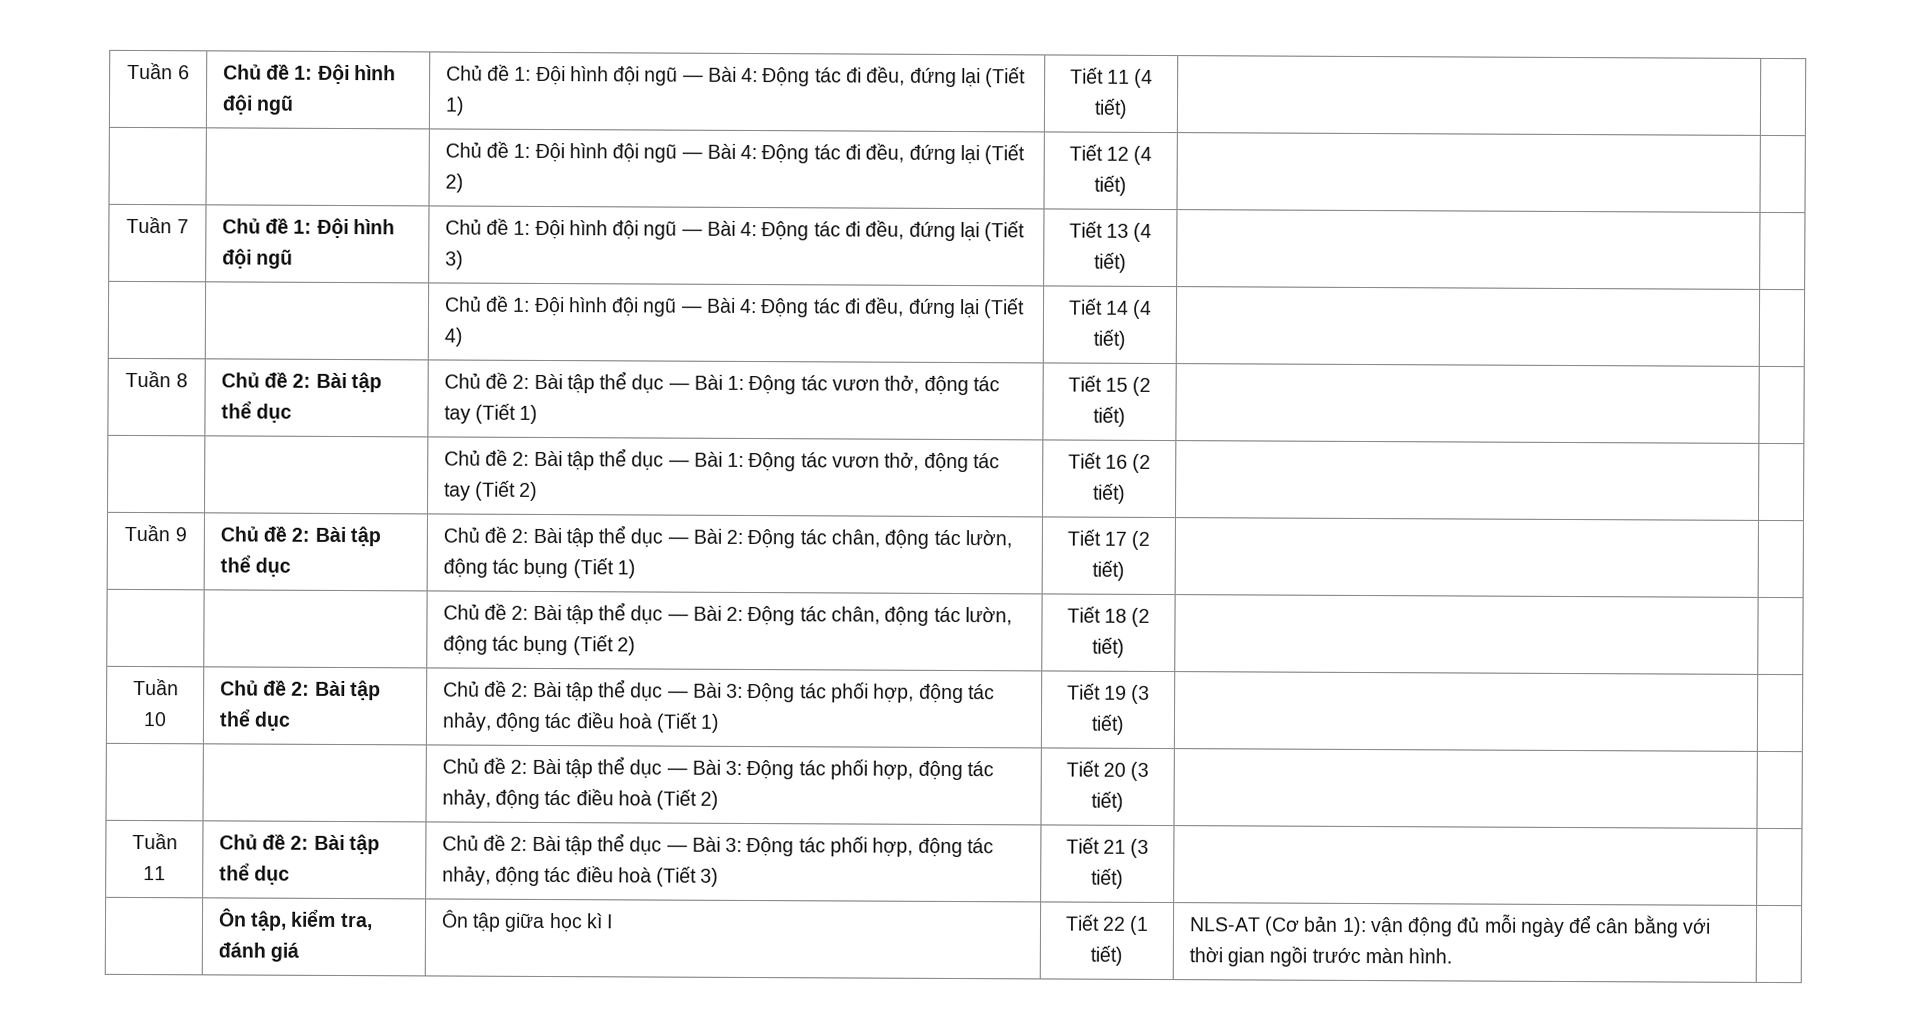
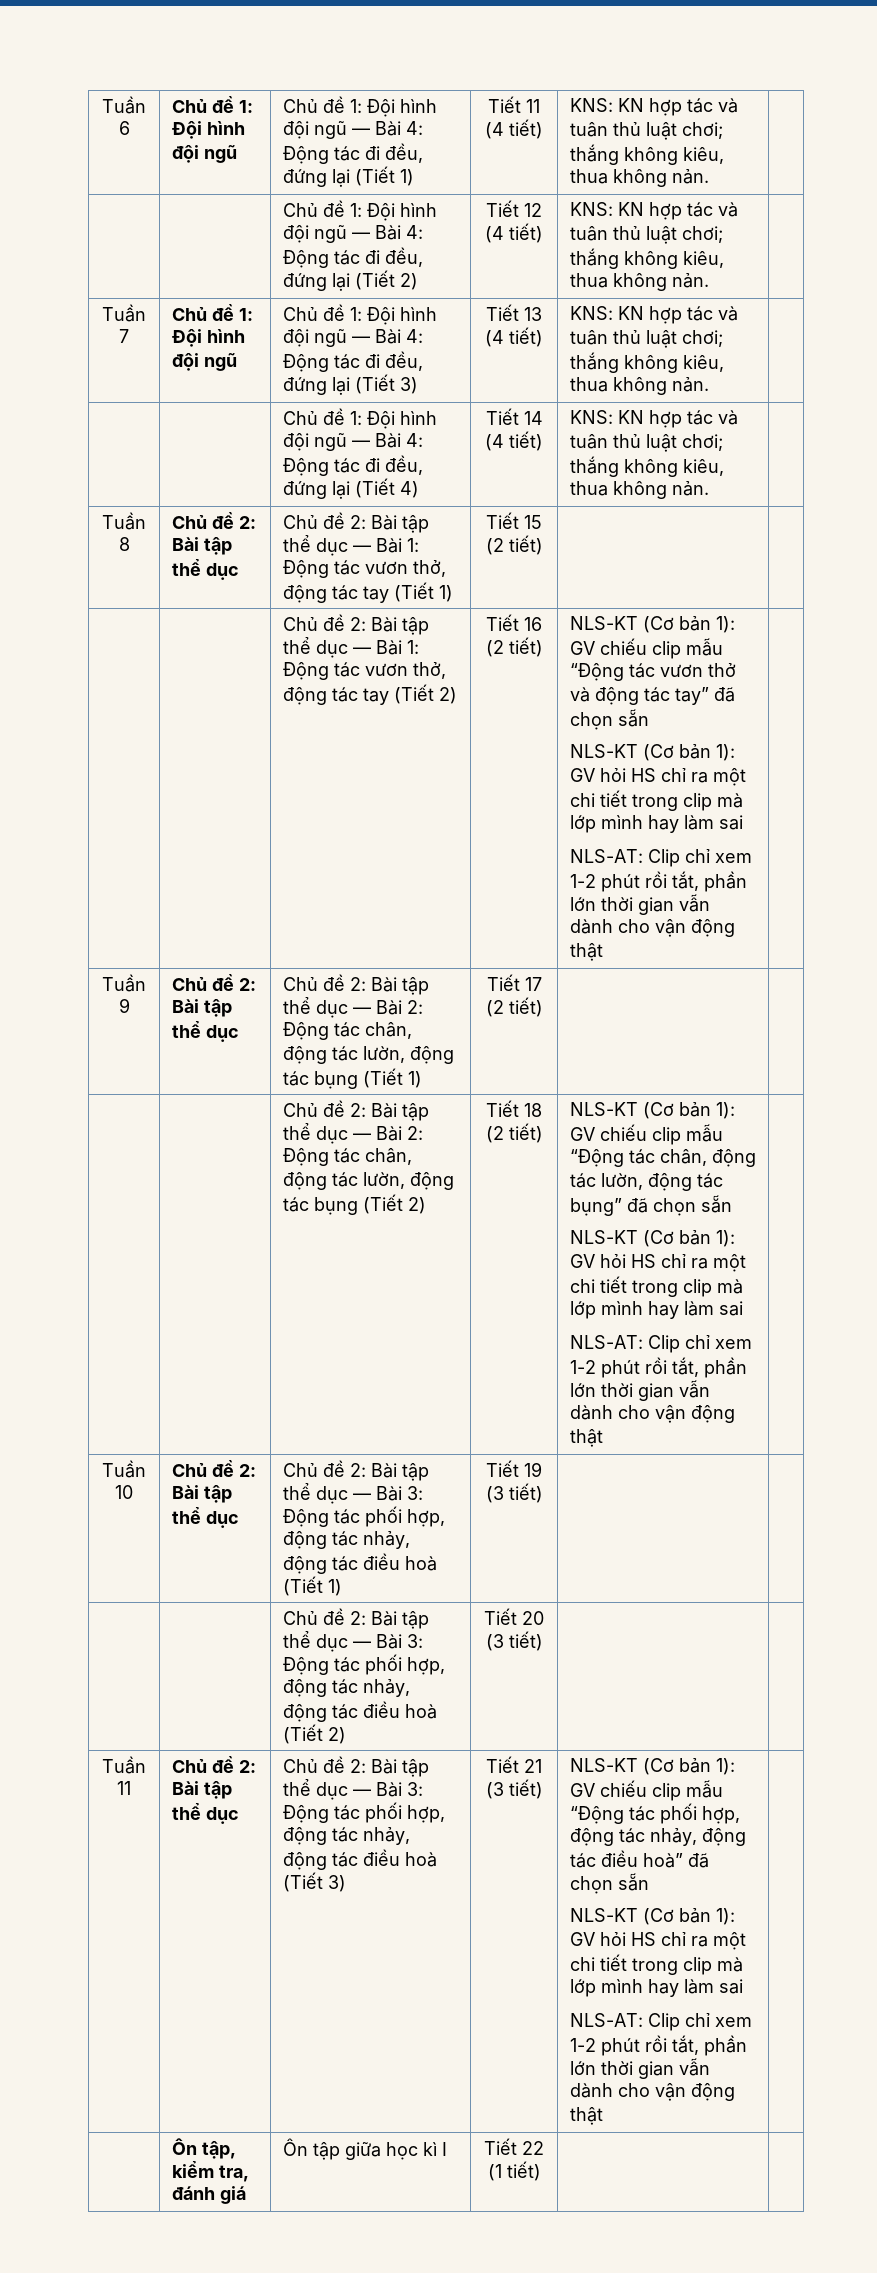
(1128, 108) none -> [569,98,738,116] [569,122,723,140] [569,144,724,165] [569,169,709,187] KNS: KN hợp tác và tuân thủ luật chơi; thắng không kiêu, thua không nản.
(1127, 185) none -> [569,202,738,220] [569,226,723,244] [569,248,724,269] [569,273,709,291] KNS: KN hợp tác và tuân thủ luật chơi; thắng không kiêu, thua không nản.
(1127, 262) none -> [569,306,738,324] [569,330,723,348] [569,352,724,373] [569,377,709,395] KNS: KN hợp tác và tuân thủ luật chơi; thắng không kiêu, thua không nản.
(1126, 339) none -> [569,410,738,428] [569,434,723,452] [569,456,724,477] [569,481,709,499] KNS: KN hợp tác và tuân thủ luật chơi; thắng không kiêu, thua không nản.
(1126, 493) none -> [569,616,735,633] [569,638,723,659] [569,663,736,681] [569,687,735,705] [569,709,649,730] [569,744,735,761] [569,768,746,786] [569,790,743,811] [569,815,743,833] [569,849,752,867] [569,871,747,892] [569,894,710,915] [569,919,735,937] [569,943,603,961] NLS-KT (Cơ bản 1): GV chiếu clip mẫu “Động tác vươn thở và động tác tay” đã chọn sẵn // NLS-KT (Cơ bản 1): GV hỏi HS chỉ ra một chi tiết trong clip mà lớp mình hay làm sai // NLS-AT: Clip chỉ xem 1-2 phút rồi tắt, phần lớn thời gian vẫn dành cho vận động thật
(1125, 647) none -> [569,1102,735,1119] [569,1124,723,1145] [569,1149,756,1167] [569,1173,723,1191] [569,1195,732,1216] [569,1230,735,1247] [569,1254,746,1272] [569,1276,743,1297] [569,1301,743,1319] [569,1335,752,1353] [569,1357,747,1378] [569,1380,710,1401] [569,1405,735,1423] [569,1429,603,1447] NLS-KT (Cơ bản 1): GV chiếu clip mẫu “Động tác chân, động tác lườn, động tác bụng” đã chọn sẵn // NLS-KT (Cơ bản 1): GV hỏi HS chỉ ra một chi tiết trong clip mà lớp mình hay làm sai // NLS-AT: Clip chỉ xem 1-2 phút rồi tắt, phần lớn thời gian vẫn dành cho vận động thật
(1124, 878) none -> [569,1758,735,1775] [569,1780,723,1801] [569,1803,740,1824] [569,1828,746,1846] [569,1850,709,1868] [569,1873,649,1894] [569,1908,735,1925] [569,1932,746,1950] [569,1954,743,1975] [569,1979,743,1997] [569,2013,752,2031] [569,2035,747,2056] [569,2058,710,2079] [569,2083,735,2101] [569,2107,603,2125] NLS-KT (Cơ bản 1): GV chiếu clip mẫu “Động tác phối hợp, động tác nhảy, động tác điều hoà” đã chọn sẵn // NLS-KT (Cơ bản 1): GV hỏi HS chỉ ra một chi tiết trong clip mà lớp mình hay làm sai // NLS-AT: Clip chỉ xem 1-2 phút rồi tắt, phần lớn thời gian vẫn dành cho vận động thật
[1188,914,1711,938] [1188,946,1453,967] NLS-AT (Cơ bản 1): vận động đủ mỗi ngày để cân bằng với thời gian ngồi trước màn hình. -> (541, 2171) none

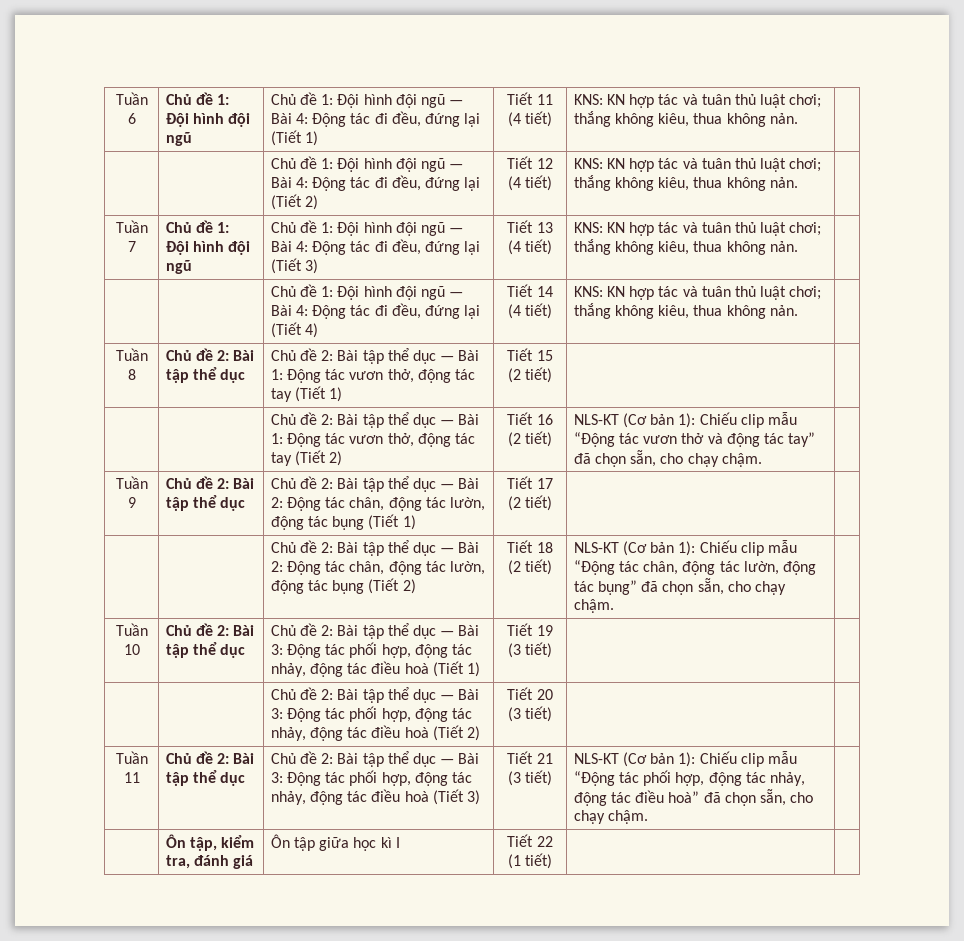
[569,638,647,655] GV chiếu -> [699,412,737,425] Chiếu
[617,709,649,727] [569,744,735,761] [569,768,746,786] [569,790,743,811] [569,815,743,833] [569,849,752,867] [569,871,747,892] [569,894,710,915] [569,919,735,937] [569,943,603,961] sẵn // NLS-KT (Cơ bản 1): GV hỏi HS chỉ ra một chi tiết trong clip mà lớp mình hay làm sai // NLS-AT: Clip chỉ xem 1-2 phút rồi tắt, phần lớn thời gian vẫn dành cho vận động thật -> [630,450,762,467] sẵn, cho chạy chậm.
[569,1124,647,1141] GV chiếu -> [699,540,737,553] Chiếu
[700,1195,732,1213] [569,1230,735,1247] [569,1254,746,1272] [569,1276,743,1297] [569,1301,743,1319] [569,1335,752,1353] [569,1357,747,1378] [569,1380,710,1401] [569,1405,735,1423] [569,1429,603,1447] sẵn // NLS-KT (Cơ bản 1): GV hỏi HS chỉ ra một chi tiết trong clip mà lớp mình hay làm sai // NLS-AT: Clip chỉ xem 1-2 phút rồi tắt, phần lớn thời gian vẫn dành cho vận động thật -> [697,578,786,595] [573,599,614,613] sẵn, cho chạy chậm.
[569,1780,647,1797] GV chiếu -> [699,751,737,764] Chiếu
[617,1873,649,1891] [569,1908,735,1925] [569,1932,746,1950] [569,1954,743,1975] [569,1979,743,1997] [569,2013,752,2031] [569,2035,747,2056] [569,2058,710,2079] [569,2083,735,2101] [569,2107,603,2125] sẵn // NLS-KT (Cơ bản 1): GV hỏi HS chỉ ra một chi tiết trong clip mà lớp mình hay làm sai // NLS-AT: Clip chỉ xem 1-2 phút rồi tắt, phần lớn thời gian vẫn dành cho vận động thật -> [759,789,814,806] [573,810,649,824] sẵn, cho chạy chậm.

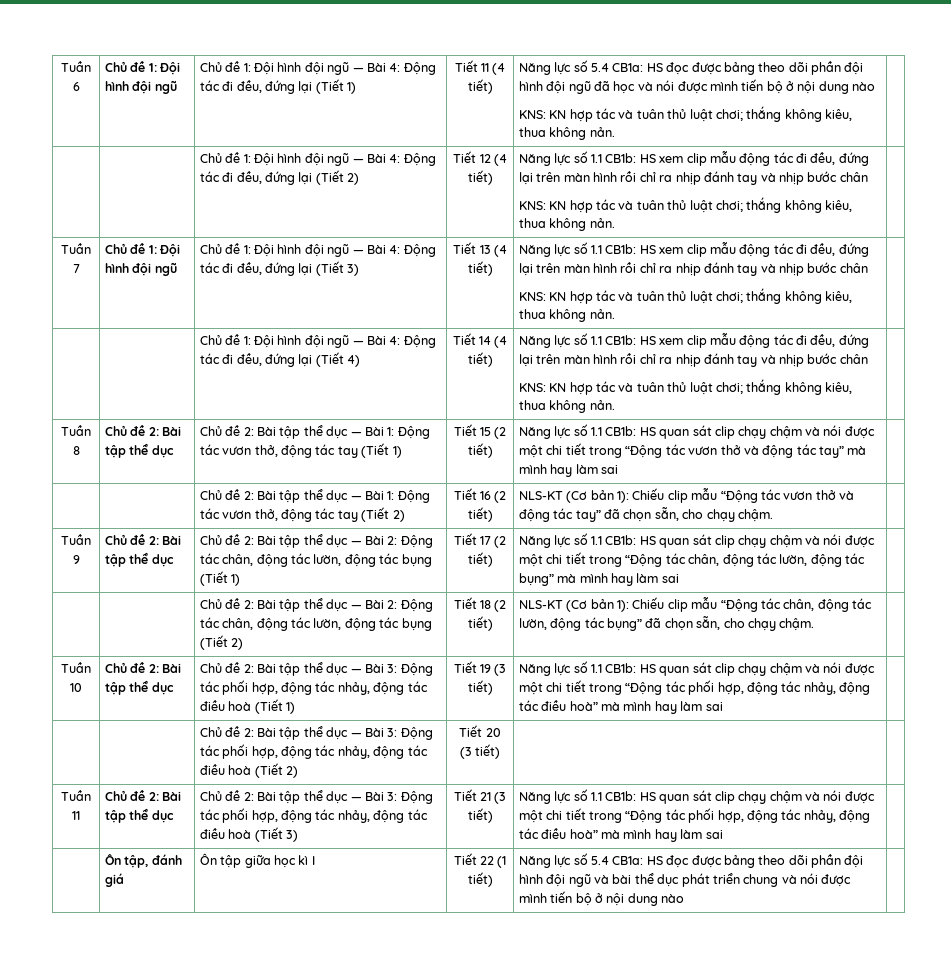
(553, 119) none -> [518,60,864,75] [518,79,876,94] Năng lực số 5.4 CB1a: HS đọc được bảng theo dõi phần đội hình đội ngũ đã học và nói được mình tiến bộ ở nội dung nào //
(553, 183) none -> [518,151,869,166] [518,171,868,185] Năng lực số 1.1 CB1b: HS xem clip mẫu động tác đi đều, đứng lại trên màn hình rồi chỉ ra nhịp đánh tay và nhịp bước chân //
(553, 247) none -> [518,242,869,257] [518,262,868,276] Năng lực số 1.1 CB1b: HS xem clip mẫu động tác đi đều, đứng lại trên màn hình rồi chỉ ra nhịp đánh tay và nhịp bước chân //
(553, 311) none -> [518,333,869,348] [518,353,868,367] Năng lực số 1.1 CB1b: HS xem clip mẫu động tác đi đều, đứng lại trên màn hình rồi chỉ ra nhịp đánh tay và nhịp bước chân //
(553, 375) none -> [518,424,875,439] [518,443,867,458] [518,464,619,477] Năng lực số 1.1 CB1b: HS quan sát clip chạy chậm và nói được một chi tiết trong “Động tác vươn thở và động tác tay” mà mình hay làm sai
(553, 503) none -> [518,533,875,548] [518,552,866,567] [518,573,679,586] Năng lực số 1.1 CB1b: HS quan sát clip chạy chậm và nói được một chi tiết trong “Động tác chân, động tác lườn, động tác bụng” mà mình hay làm sai
(553, 650) none -> [518,661,875,676] [518,680,871,695] [518,700,723,714] Năng lực số 1.1 CB1b: HS quan sát clip chạy chậm và nói được một chi tiết trong “Động tác phối hợp, động tác nhảy, động tác điều hoà” mà mình hay làm sai
[573,751,797,767] NLS-KT (Cơ bản 1): Chiếu clip mẫu -> [518,789,875,804] [518,808,623,823] Năng lực số 1.1 CB1b: HS quan sát clip chạy chậm và nói được một chi tiết trong
[703,789,814,806] [573,810,649,824] đã chọn sẵn, cho chạy chậm. -> [601,829,723,842] mà mình hay làm sai
[221,835,255,848] [165,855,190,869] kiểm tra, -> (149, 861) none
(553, 861) none -> [518,853,864,868] [518,873,852,887] [518,891,685,906] Năng lực số 5.4 CB1a: HS đọc được bảng theo dõi phần đội hình đội ngũ và bài thể dục phát triển chung và nói được mình tiến bộ ở nội dung nào

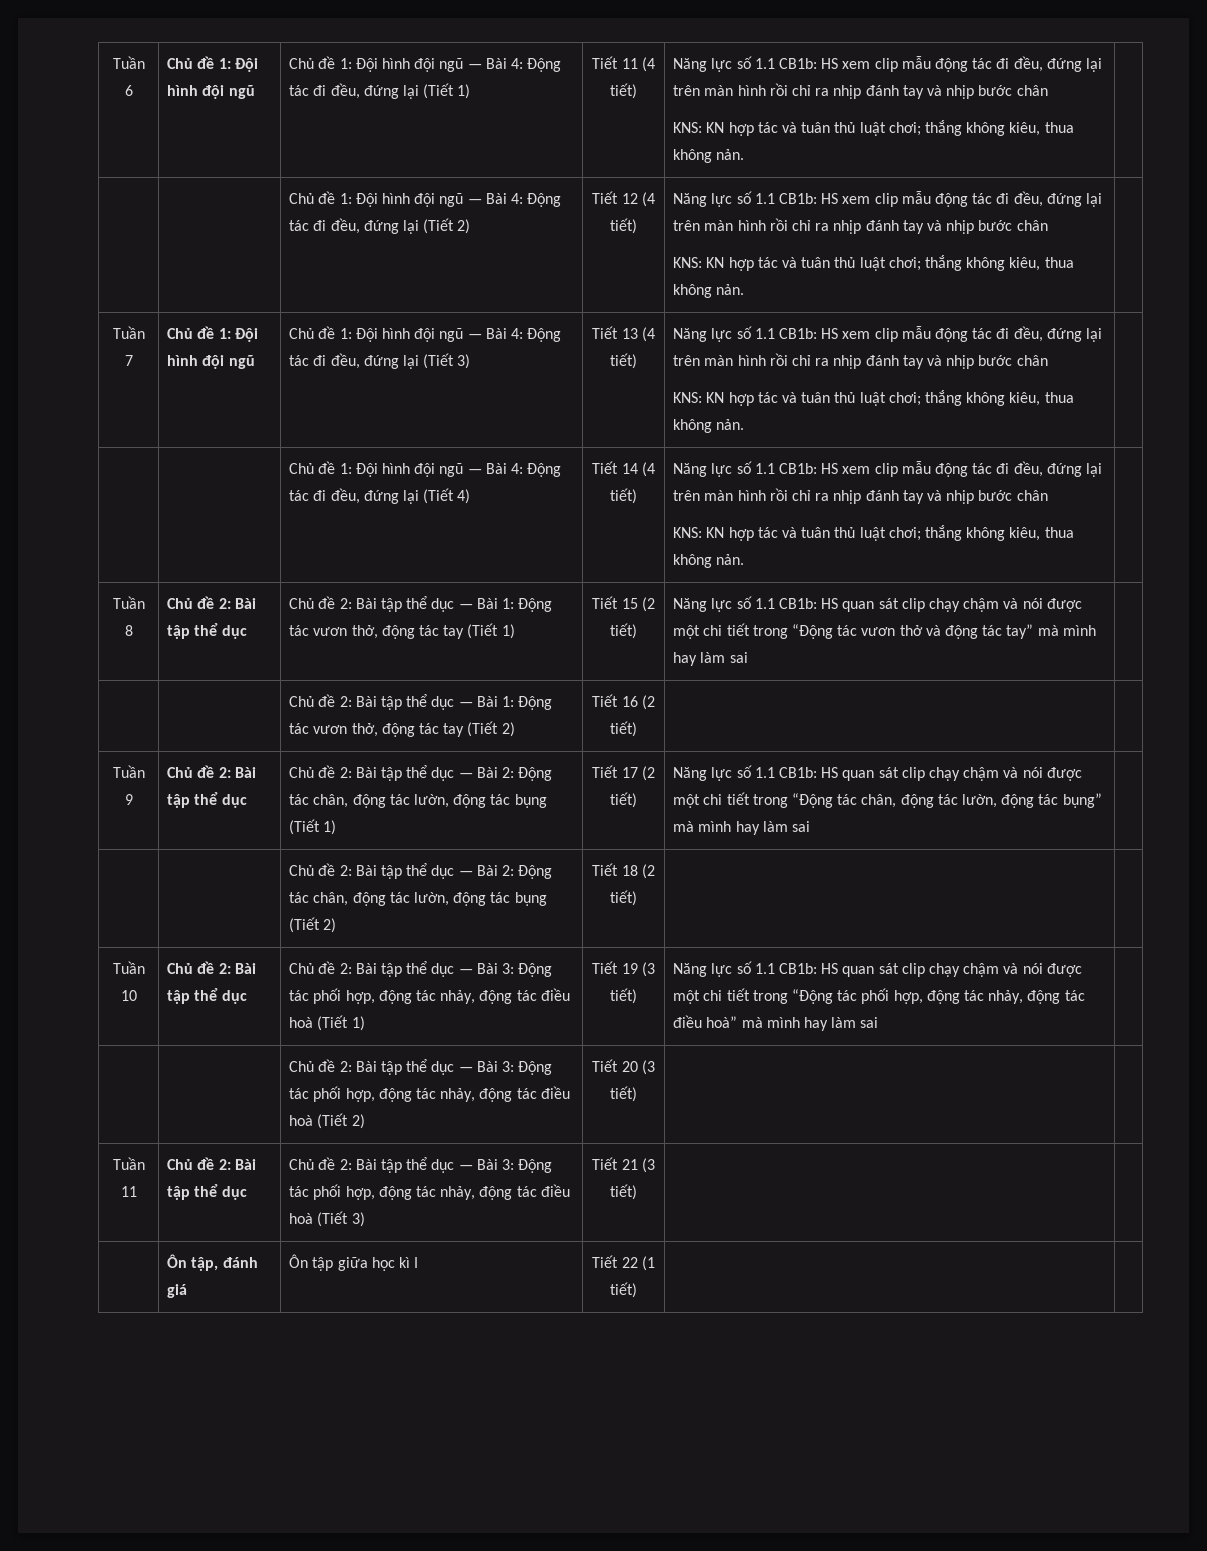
[591,61,864,75] [518,79,876,94] 5.4 CB1a: HS đọc được bảng theo dõi phần đội hình đội ngũ đã học và nói được mình tiến bộ ở nội dung nào -> [754,56,1102,72] [673,83,1048,99] 1.1 CB1b: HS xem clip mẫu động tác đi đều, đứng lại trên màn hình rồi chỉ ra nhịp đánh tay và nhịp bước chân
[518,488,855,503] [518,507,773,522] NLS-KT (Cơ bản 1): Chiếu clip mẫu “Động tác vươn thở và động tác tay” đã chọn sẵn, cho chạy chậm. -> (637, 729) none
[518,597,873,612] [518,616,815,631] NLS-KT (Cơ bản 1): Chiếu clip mẫu “Động tác chân, động tác lườn, động tác bụng” đã chọn sẵn, cho chạy chậm. -> (637, 898) none
[518,789,875,804] [518,808,871,823] [518,828,723,842] Năng lực số 1.1 CB1b: HS quan sát clip chạy chậm và nói được một chi tiết trong “Động tác phối hợp, động tác nhảy, động tác điều hoà” mà mình hay làm sai -> (637, 1192) none
[518,853,864,868] [518,873,852,887] [518,891,685,906] Năng lực số 5.4 CB1a: HS đọc được bảng theo dõi phần đội hình đội ngũ và bài thể dục phát triển chung và nói được mình tiến bộ ở nội dung nào -> (637, 1290) none

